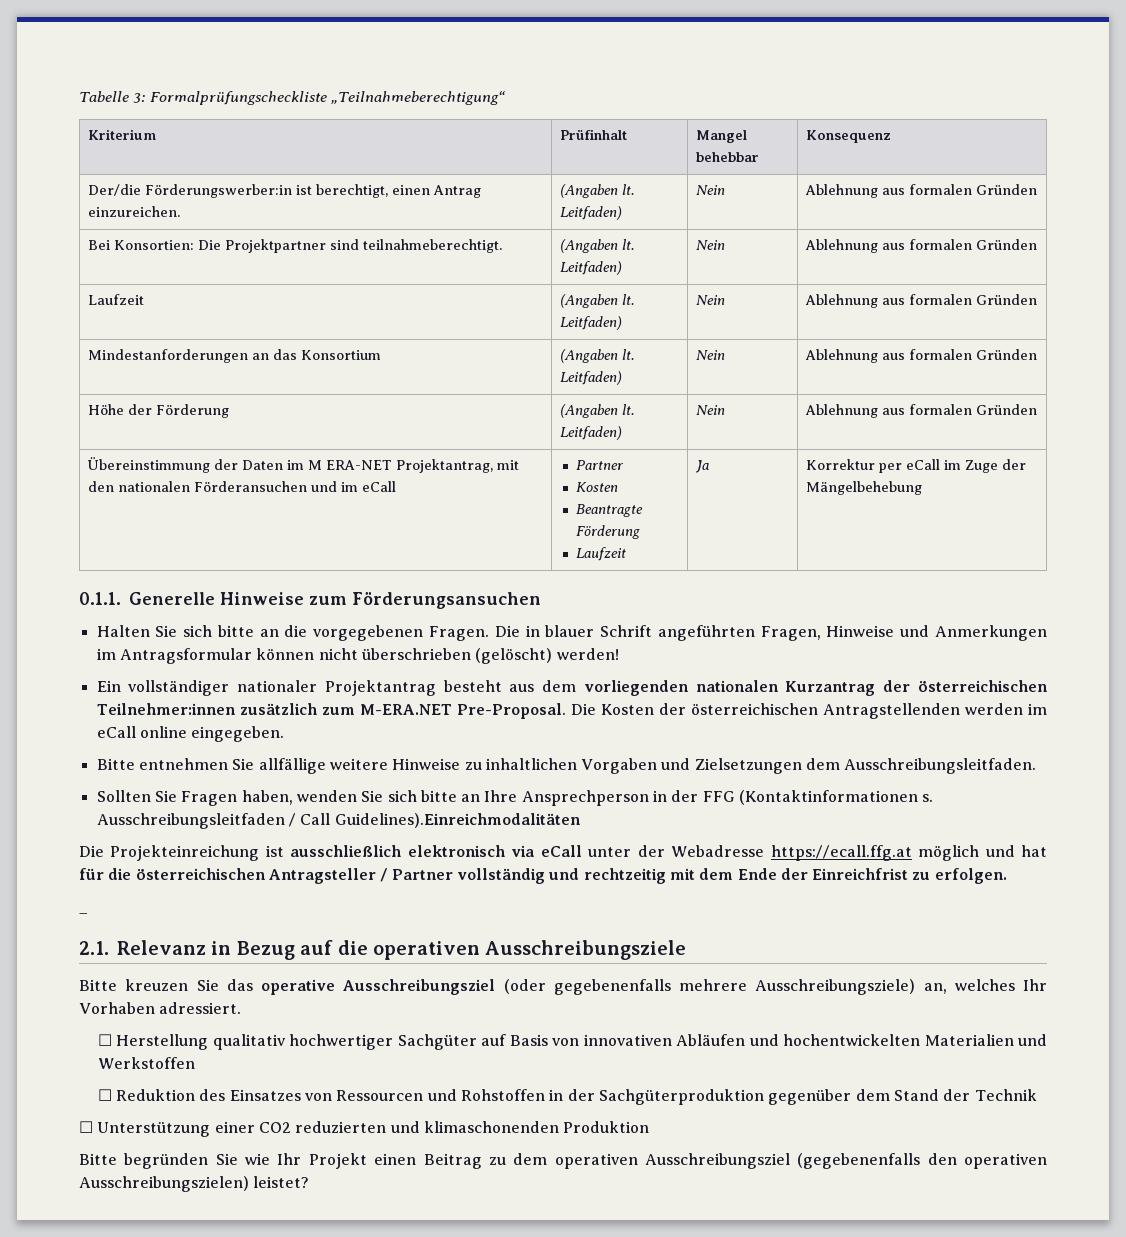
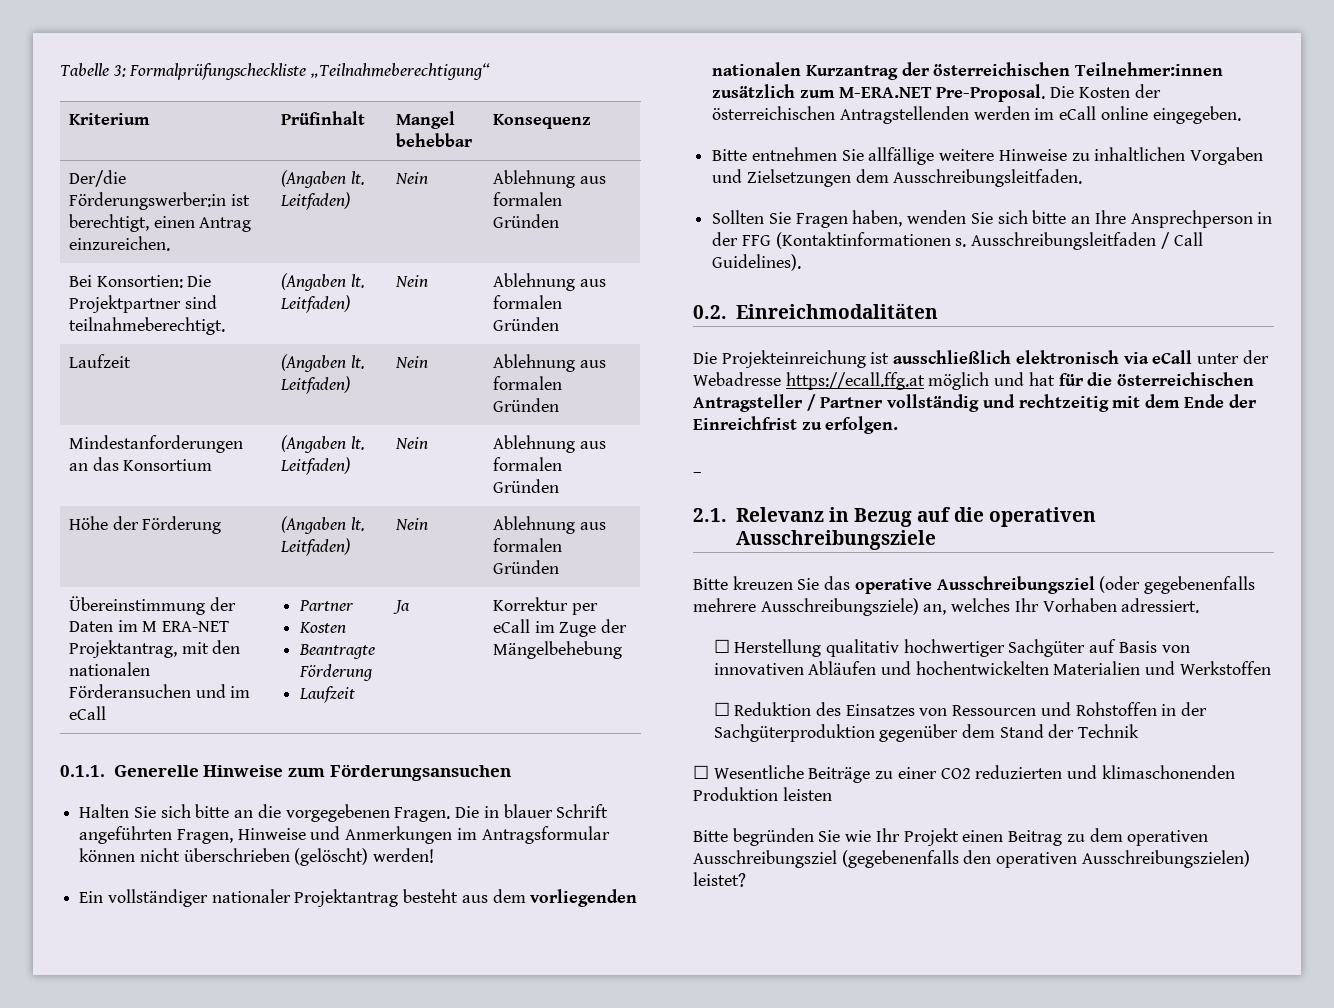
[334,813,581,828] Guidelines).Einreichmodalitäten -> [712,254,802,271] [693,303,938,319] Guidelines). // 0.2. Einreichmodalitäten
[97,1122,211,1137] Unterstützung -> [713,765,894,783] Wesentliche Beiträge zu
(650, 1127) none -> [782,787,832,801] leisten

